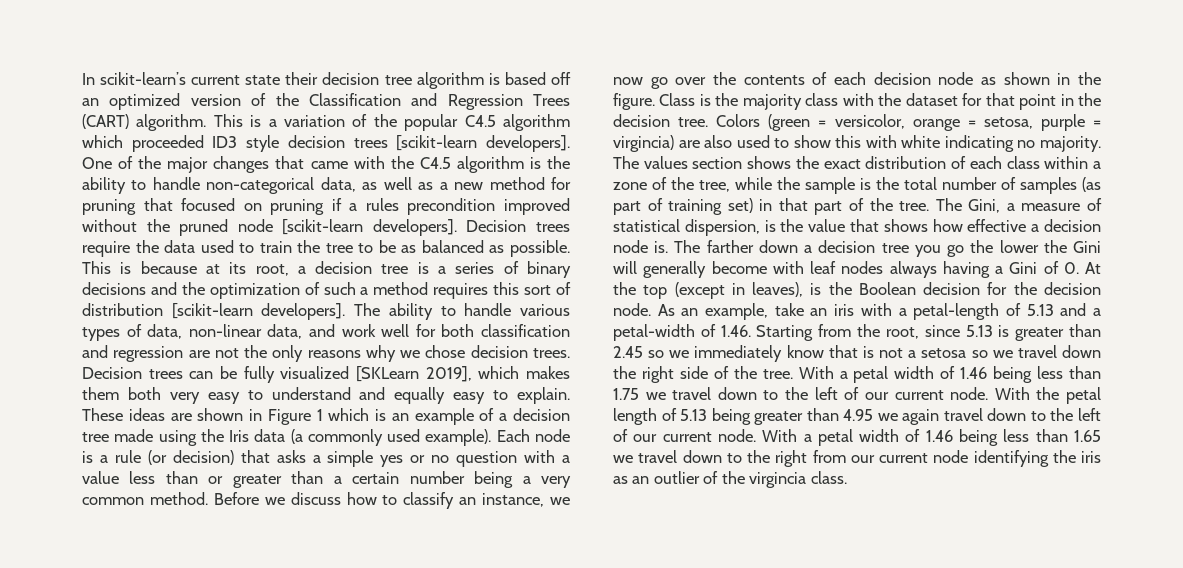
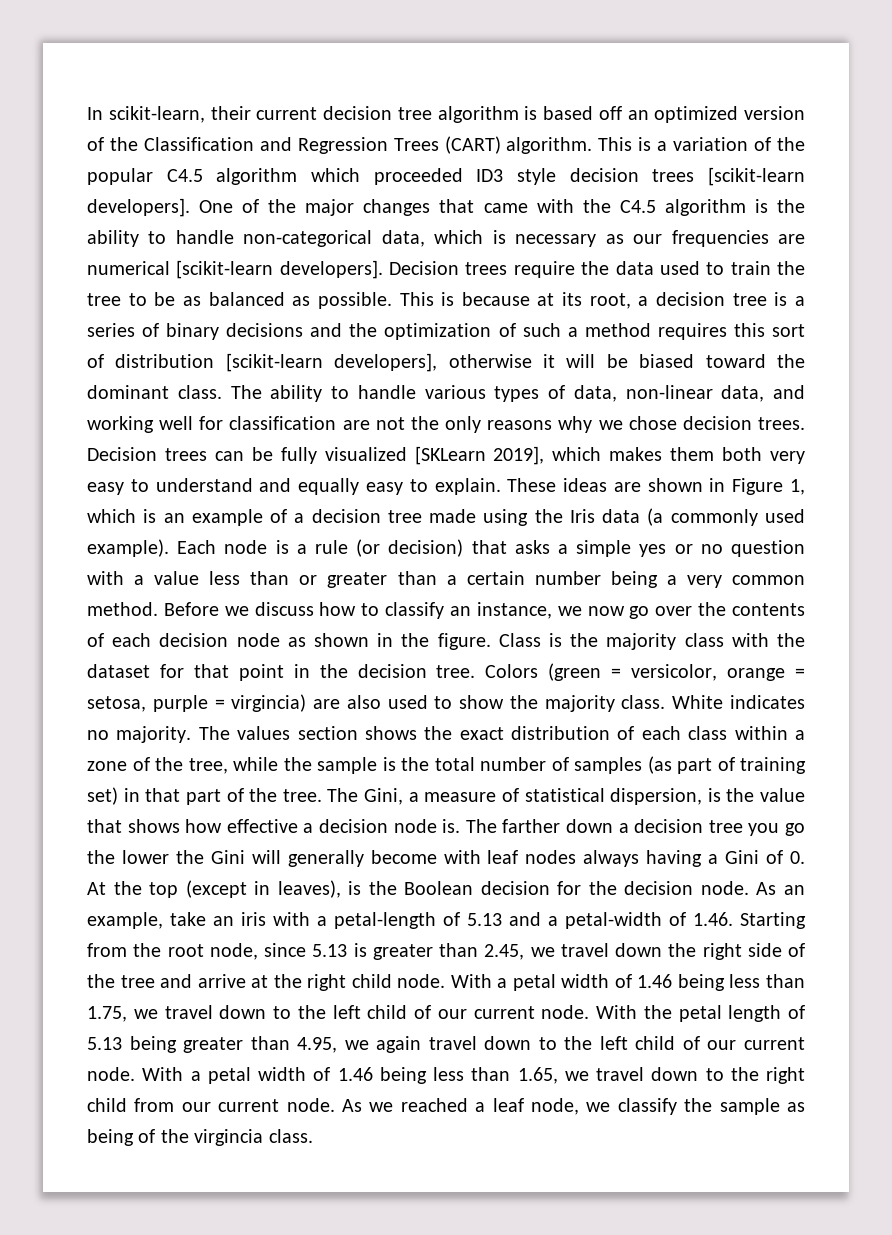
[100,72,319,85] scikit-learn’s current state their -> [108,106,318,123] scikit-learn, their current
[362,177,571,190] [82,198,570,215] [82,219,273,236] as well as a new method for pruning that focused on pruning if a rules precondition improved without the pruned node -> [434,230,806,247] [87,261,170,275] which is necessary as our frequencies are numerical
[261,303,346,320] developers]. -> [334,353,805,372] [87,385,222,399] developers], otherwise it will be biased toward the dominant class.
[341,324,376,337] work -> [87,416,154,433] working
[441,324,571,337] [82,345,184,362] both classification and regression -> [229,416,337,430] classification
[316,409,323,421] 1 -> [790,479,806,495] 1,
[835,135,1014,152] this with white indicating -> [509,695,805,712] the majority class. White indicates
[885,327,919,339] root, -> [167,943,258,960] root node,
[613,345,988,362] 2.45 so we immediately know that is not a setosa so -> [484,944,525,960] 2.45,
[762,366,1101,383] [613,388,639,400] tree. With a petal width of 1.46 being less than 1.75 -> [120,974,805,991] [87,1006,127,1022] tree and arrive at the right child node. With a petal width of 1.46 being less than 1.75,
(838, 393) none -> [367,1005,408,1019] child
[843,409,874,421] 4.95 -> [297,1037,338,1053] 4.95,
(1101, 414) none -> [635,1036,676,1050] child
[1074,430,1101,442] 1.65 -> [517,1067,558,1084] 1.65,
(808, 458) none -> [87,1098,127,1112] child
[933,450,1101,467] [613,471,700,484] node identifying the iris as an outlier -> [286,1098,805,1115] [87,1129,134,1146] node. As we reached a leaf node, we classify the sample as being

